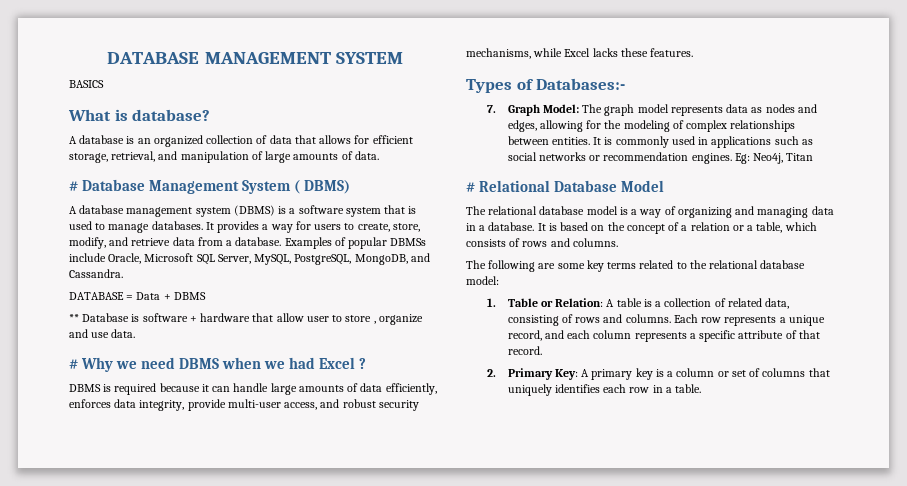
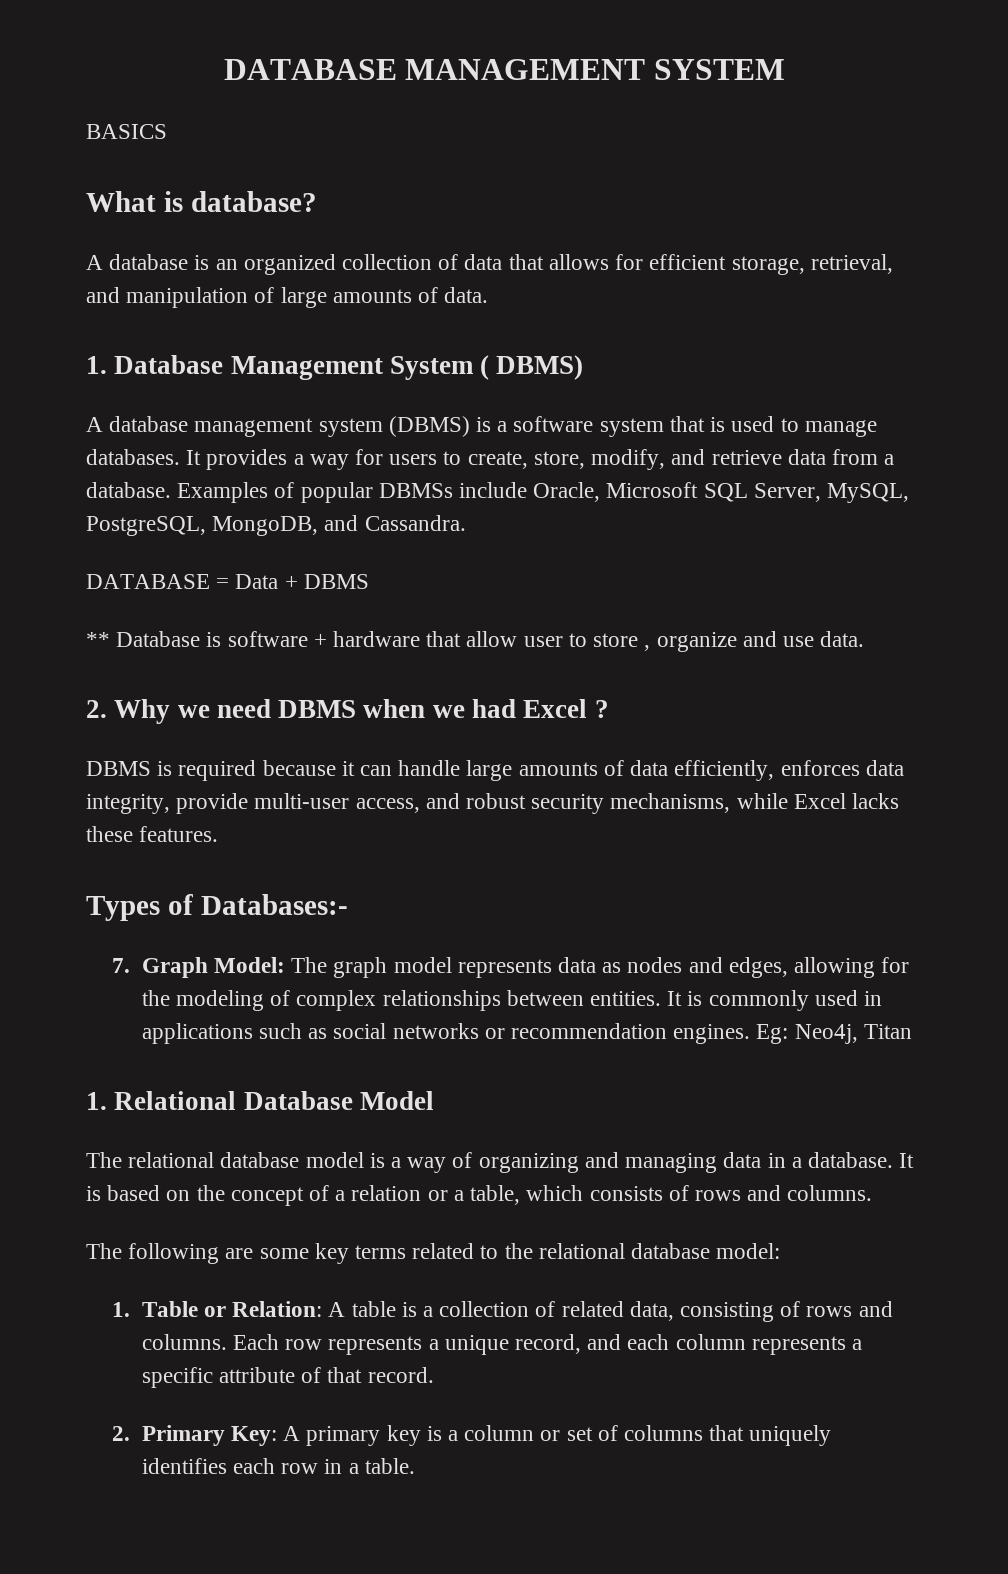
[69,181,78,191] # -> [86,356,107,374] 1.
[69,359,78,369] # -> [86,700,107,718] 2.
[466,182,475,192] # -> [86,1092,107,1110] 1.

